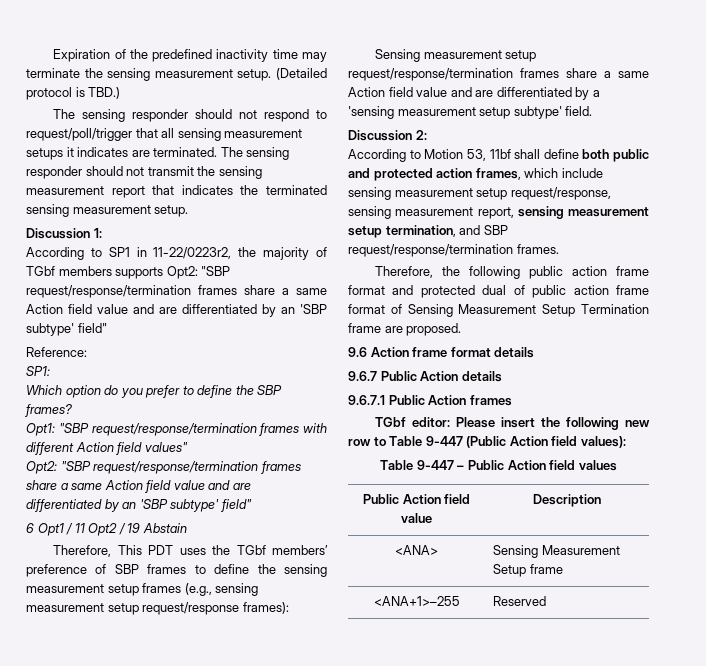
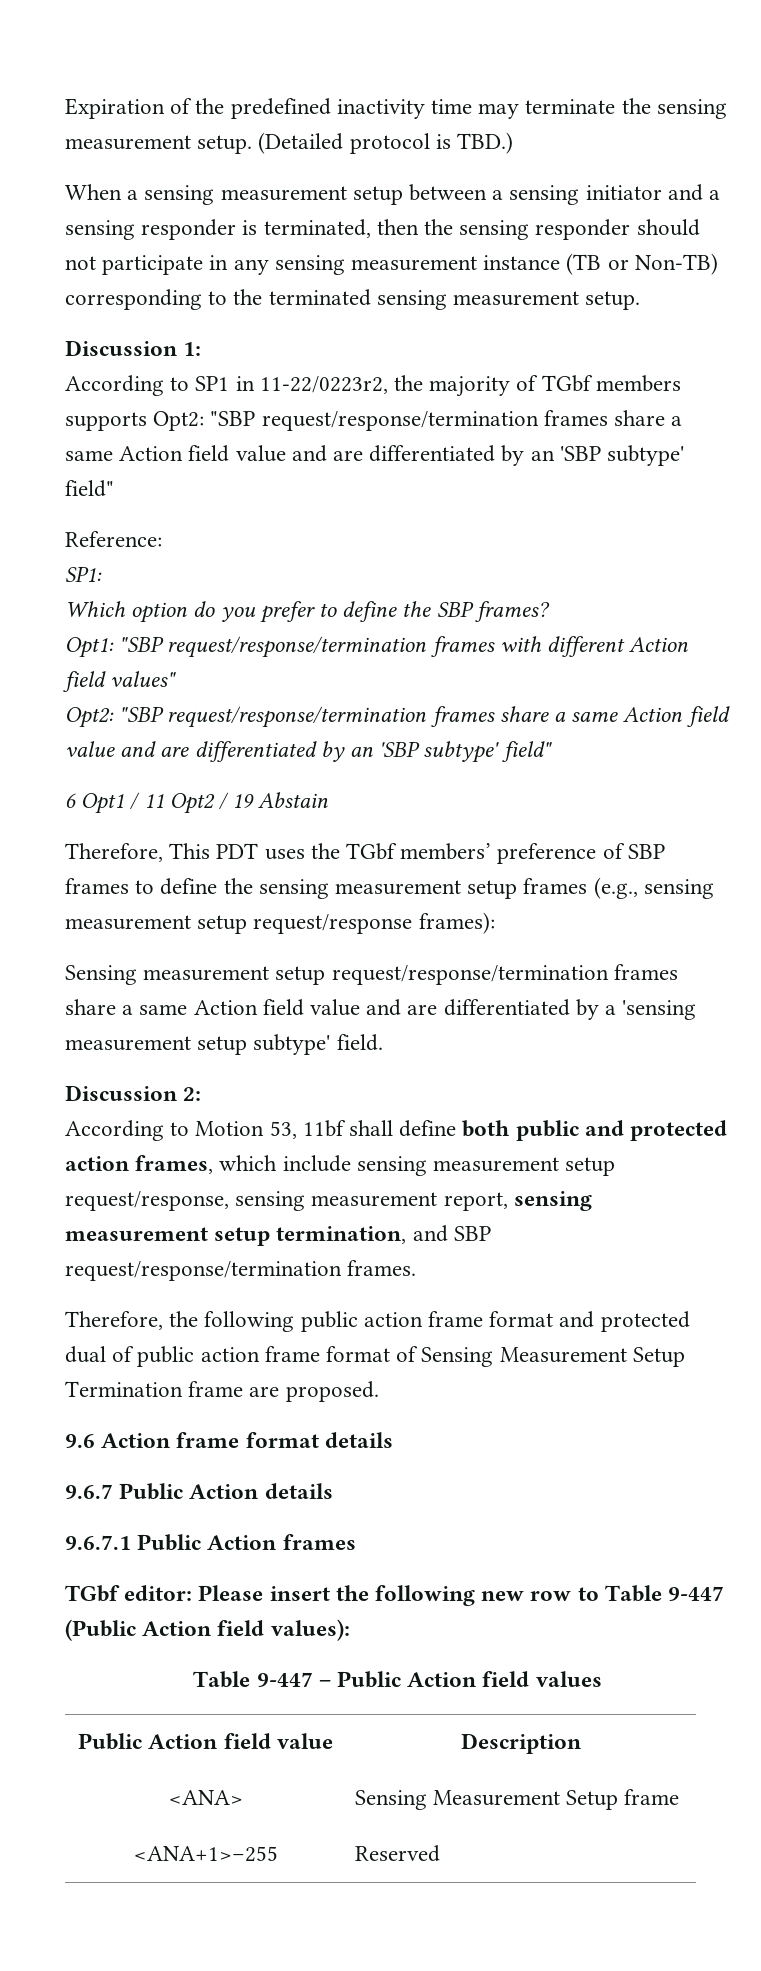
[53,109,327,122] [26,128,303,141] [26,147,290,160] [26,166,262,179] [26,185,233,198] The sensing responder should not respond to request/poll/trigger that all sensing measurement setups it indicates are terminated. The sensing responder should not transmit the sensing measurement report that indicates -> [65,184,721,205] [65,219,700,240] [65,253,718,275] [65,289,228,310] When a sensing measurement setup between a sensing initiator and a sensing responder is terminated, then the sensing responder should not participate in any sensing measurement instance (TB or Non-TB) corresponding to

